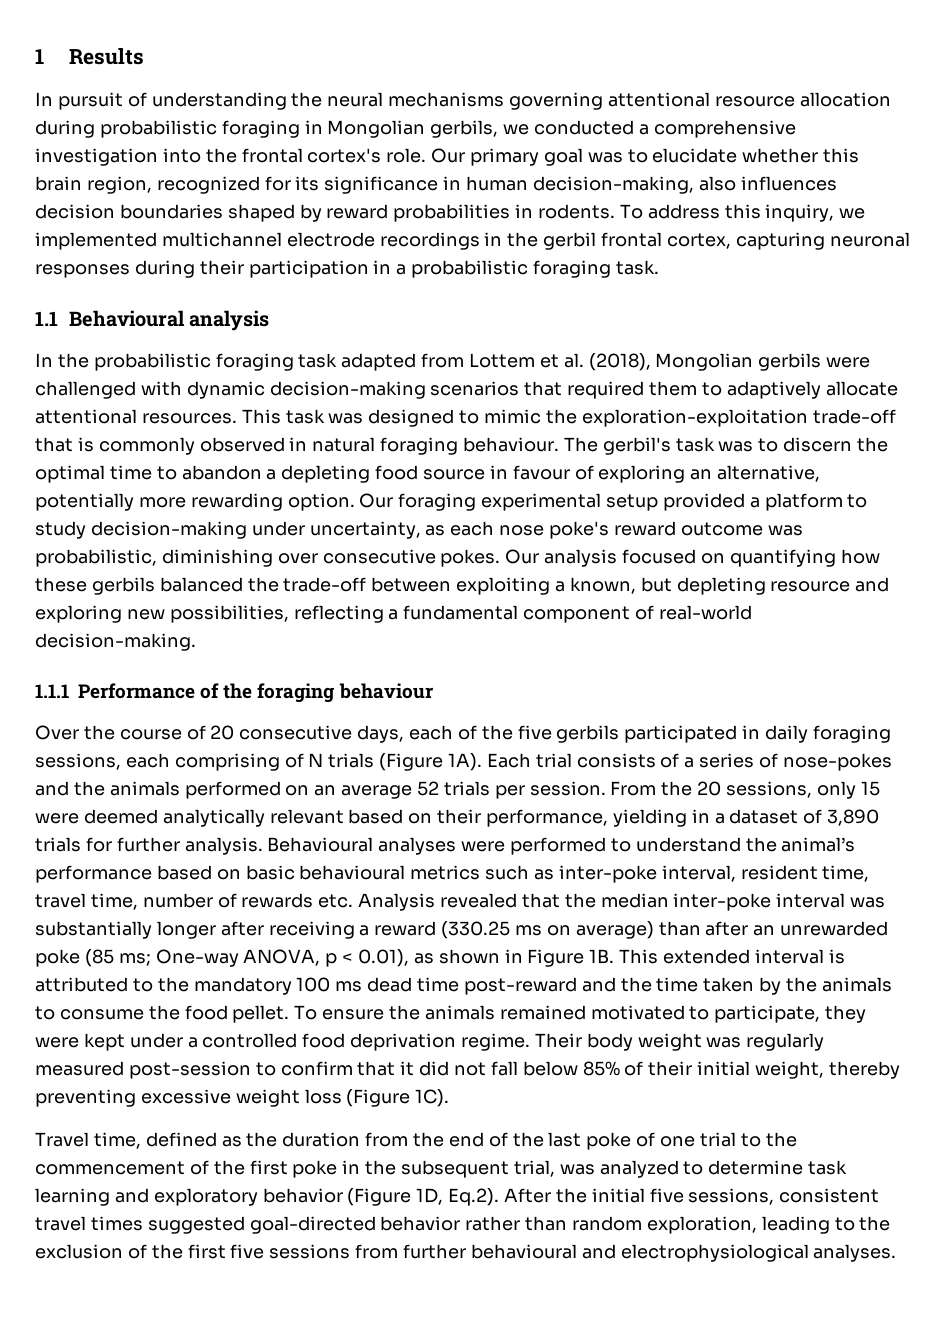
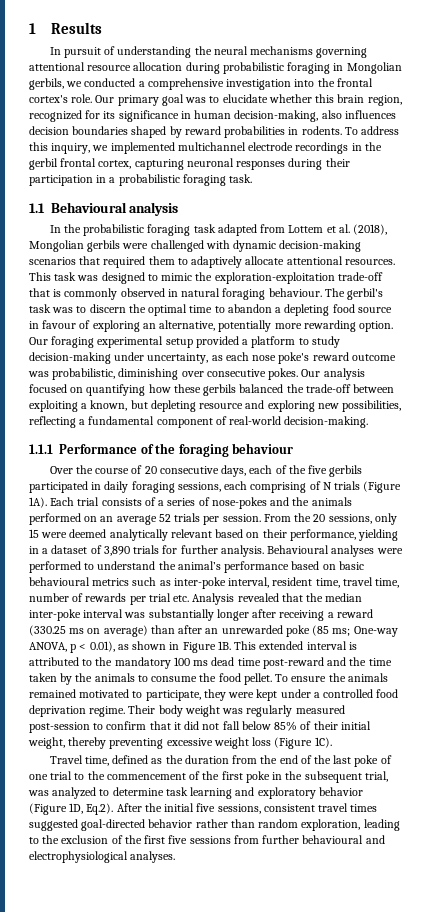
(314, 900) none -> [129,593,171,605] per trial

